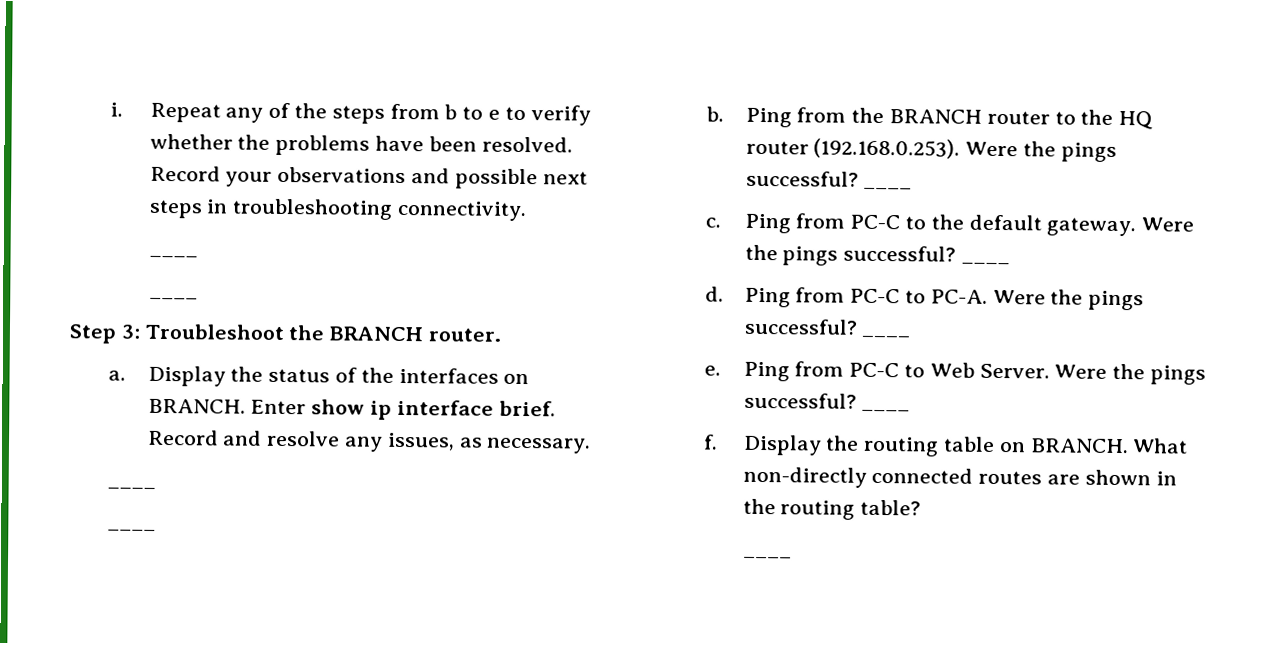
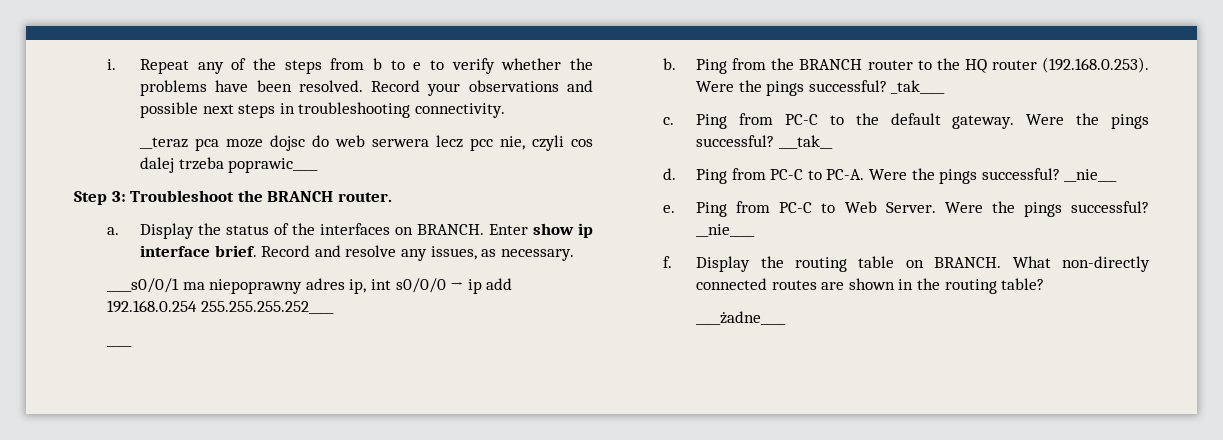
[148,254,198,259] [148,296,198,301] ____ // ____ -> [140,135,593,151] [140,157,319,173] __teraz pca moze dojsc do web serwera lecz pcc nie, czyli cos dalej trzeba poprawic____
[107,486,157,490] ____ -> [107,278,513,294] [107,300,334,314] ____s0/0/1 ma niepoprawny adres ip, int s0/0/0 → ip add 192.168.0.254 255.255.255.252____
[863,186,913,191] ____ -> [891,80,946,94] _tak____
[960,261,1010,266] ____ -> [778,135,833,149] ___tak__
[861,334,911,339] ____ -> [1064,169,1118,182] __nie___
[861,408,911,413] ____ -> [696,224,756,237] __nie____
[742,555,792,560] ____ -> [696,311,787,325] ____żadne____

